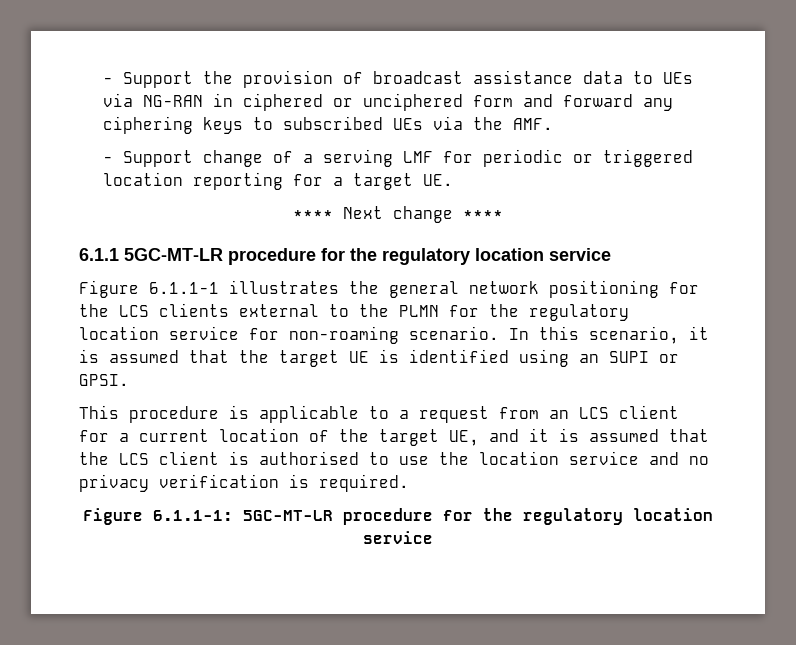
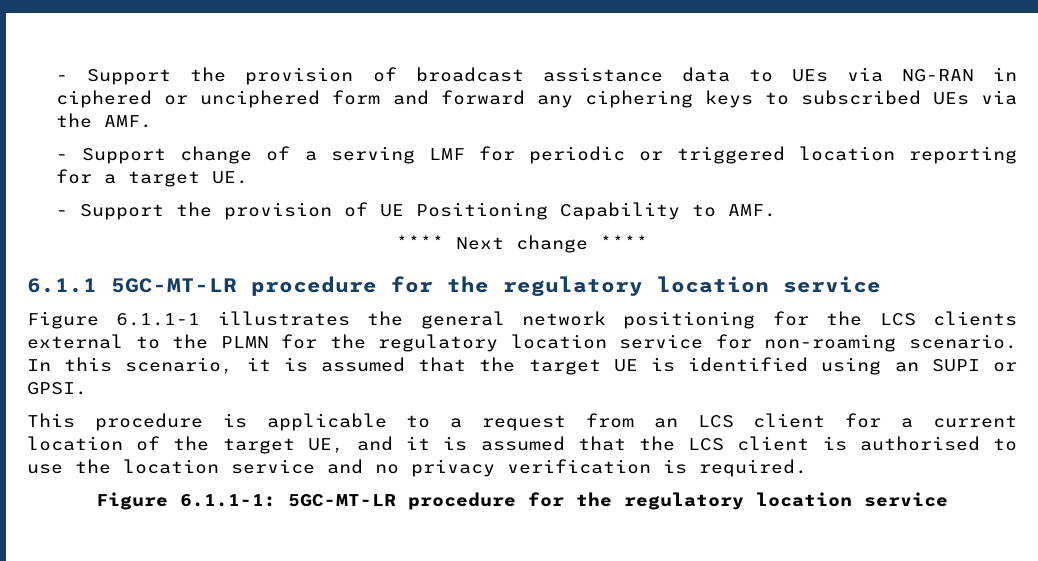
(454, 180) none -> [56,202,777,220] // - Support the provision of UE Positioning Capability to AMF.

